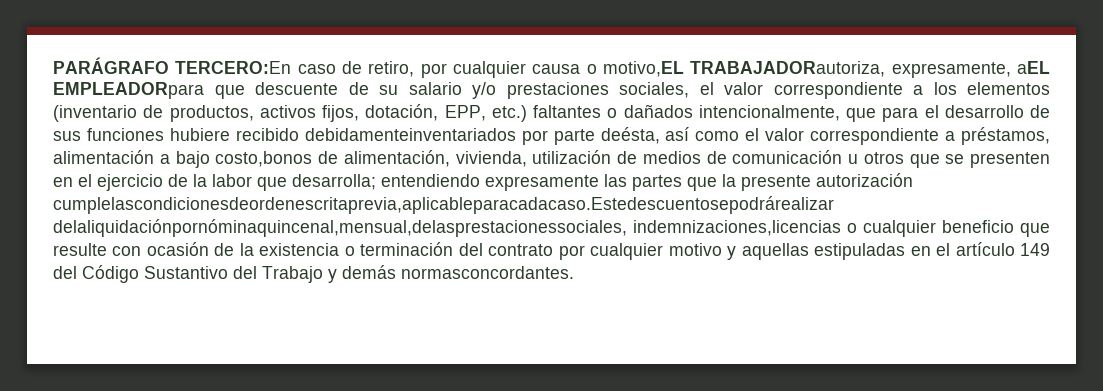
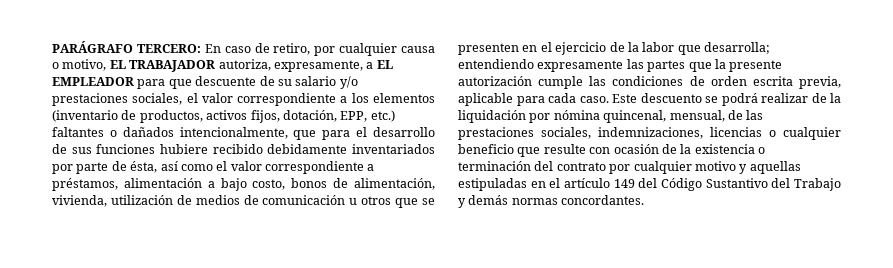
[175,61,292,74] TERCERO:En -> [136,44,221,53] TERCERO: En
[603,61,1050,78] [53,82,204,99] motivo,EL TRABAJADORautoriza, expresamente, aEL EMPLEADORpara -> [62,59,393,72] [52,77,166,89] motivo, EL TRABAJADOR autoriza, expresamente, a EL EMPLEADOR para
[304,127,660,145] debidamenteinventariados por parte deésta, -> [267,144,435,154] [52,161,158,174] debidamente inventariados por parte de ésta,
[215,151,313,167] costo,bonos -> [252,178,328,190] costo, bonos
[53,196,834,214] [53,219,841,237] cumplelascondicionesdeordenescritaprevia,aplicableparacadacaso.Estedescuentosepodrárealizar delaliquidaciónpornóminaquincenal,mensual,delasprestacionessociales, indemnizaciones,licencias -> [538,76,841,89] [458,93,841,106] [458,110,764,123] [458,127,762,140] cumple las condiciones de orden escrita previa, aplicable para cada caso. Este descuento se podrá realizar de la liquidación por nómina quincenal, mensual, de las prestaciones sociales, indemnizaciones, licencias
[401,266,574,279] normasconcordantes. -> [511,195,645,205] normas concordantes.

